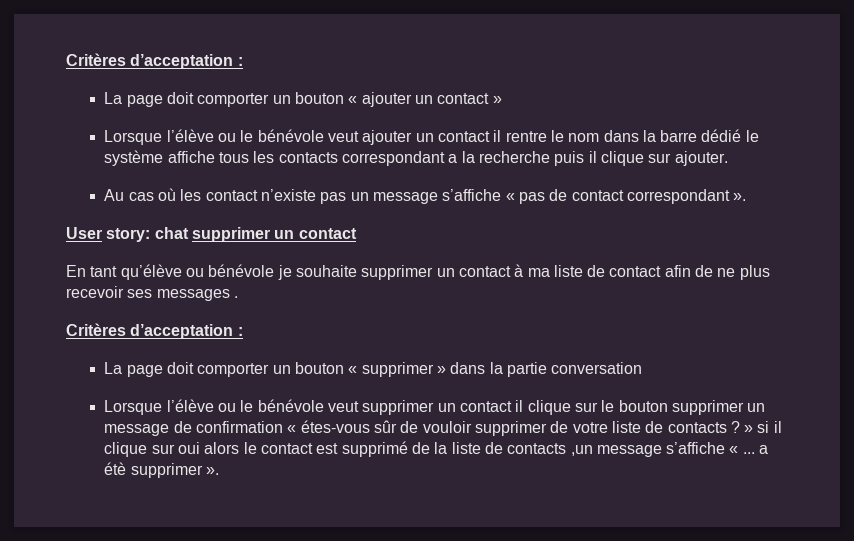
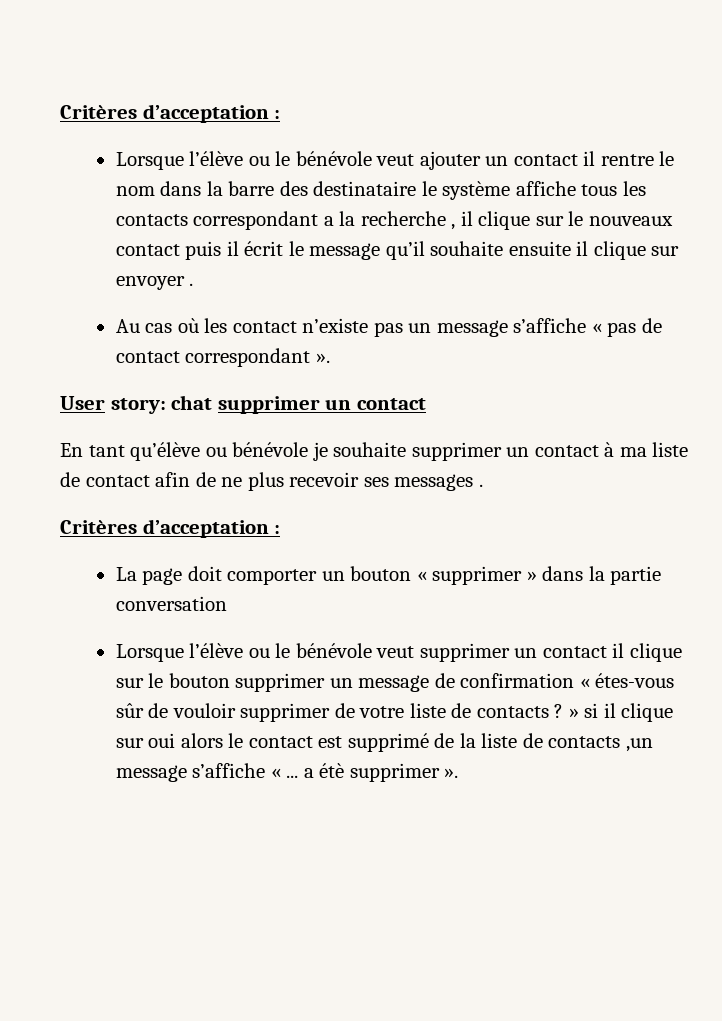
[66,53,243,69] [104,92,502,107] Critères d’acceptation : // La page doit comporter un bouton « ajouter un contact » -> [60,104,281,123] Critères d’acceptation :
[701,129,742,142] dédié -> [279,181,417,196] des destinataire
[554,151,728,166] puis il clique sur ajouter. -> [451,211,673,230] [115,241,680,260] [115,276,194,290] , il clique sur le nouveaux contact puis il écrit le message qu’il souhaite ensuite il clique sur envoyer .

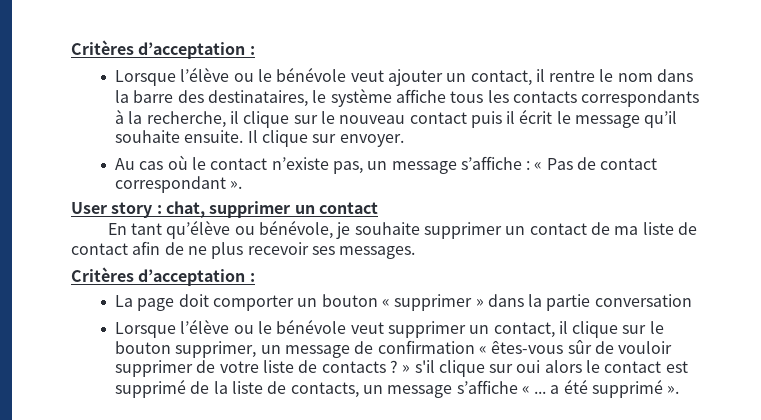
[513,154,578,166] contact -> [470,70,532,86] contact,
[313,181,417,196] destinataire -> [207,90,308,107] destinataires,
[193,211,673,230] correspondant a la recherche , il clique sur le nouveaux -> [581,90,700,107] [114,109,406,128] correspondants à la recherche, il clique sur le nouveau
[508,241,680,260] [115,276,194,290] ensuite il clique sur envoyer . -> [184,130,404,147] ensuite. Il clique sur envoyer.
[204,318,228,333] les -> [191,157,206,170] le
[373,318,637,337] pas un message s’affiche « pas -> [332,156,573,174] pas, un message s’affiche : « Pas
[110,395,213,414] story: chat -> [111,201,205,218] story : chat,
[232,442,309,457] bénévole -> [259,220,334,239] bénévole,
[604,442,615,457] à -> [590,222,610,235] de
[394,474,483,491] messages . -> [339,246,416,259] messages.
[542,646,607,658] contact -> [493,322,555,338] contact,
[235,673,326,692] supprimer -> [175,341,257,358] supprimer,
[595,673,675,688] étes-vous -> [491,340,564,354] êtes-vous
[584,703,616,718] si il -> [414,360,435,373] s'il
[548,736,653,752] contacts ,un -> [290,382,383,398] contacts, un
[319,763,440,782] étè supprimer -> [563,379,664,398] été supprimé

